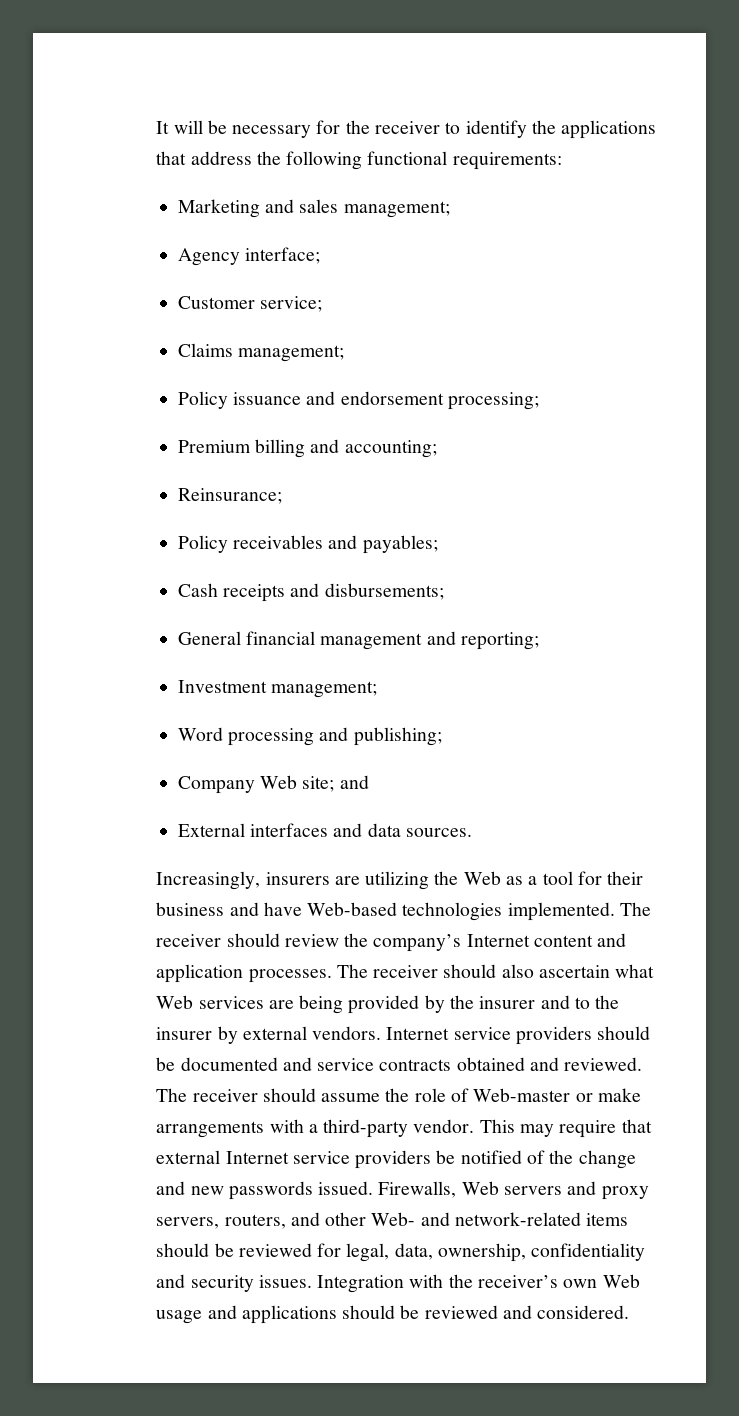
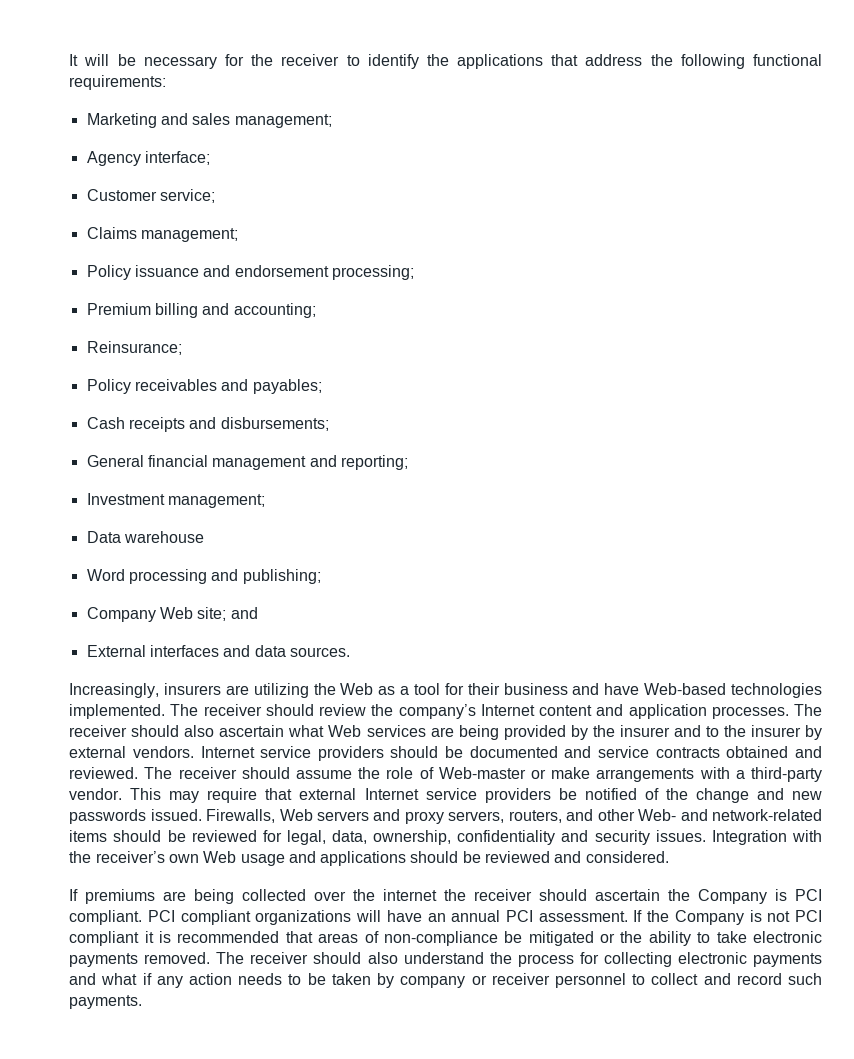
(378, 689) none -> [86,531,205,543] // Data warehouse
(630, 1312) none -> [69,889,822,904] [69,910,823,925] [69,931,822,946] [69,952,823,967] [69,973,823,988] [69,995,143,1009] // If premiums are being collected over the internet the receiver should ascertain the Company is PCI compliant. PCI compliant organizations will have an annual PCI assessment. If the Company is not PCI compliant it is recommended that areas of non-compliance be mitigated or the ability to take electronic payments removed. The receiver should also understand the process for collecting electronic payments and what if any action needs to be taken by company or receiver personnel to collect and record such payments.

